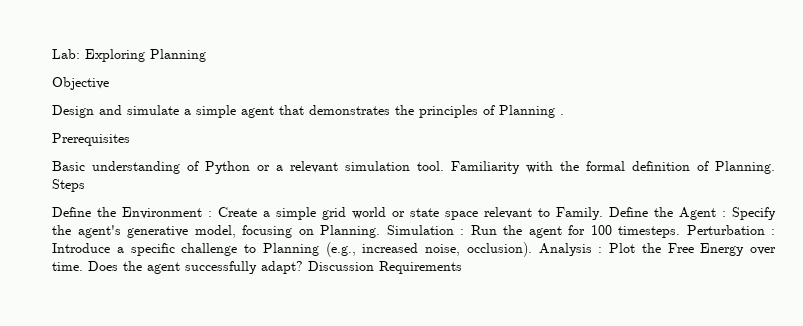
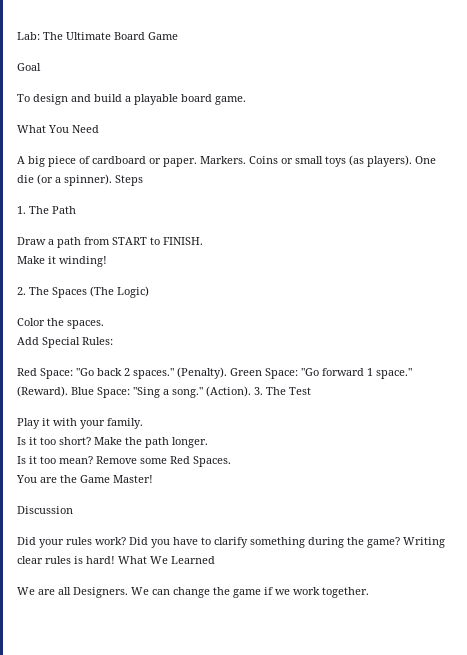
[85,49,206,62] [52,77,109,90] [52,105,564,118] [52,133,130,146] [52,161,775,174] [52,179,85,192] [52,207,776,220] [52,225,775,238] [52,242,776,257] [52,261,462,274] Exploring Planning // Objective // Design and simulate a simple agent that demonstrates the principles of Planning . // Prerequisites // Basic understanding of Python or a relevant simulation tool. Familiarity with the formal definition of Planning. Steps // Define the Environment : Create a simple grid world or state space relevant to Family. Define the Agent : Specify the agent's generative model, focusing on Planning. Simulation : Run the agent for 100 timesteps. Perturbation : Introduce a specific challenge to Planning (e.g., increased noise, occlusion). Analysis : Plot the Free Energy over time. Does the agent successfully adapt? Discussion Requirements -> [43,32,178,40] [17,63,41,71] [17,94,246,105] [17,125,99,133] [17,155,436,167] [17,174,143,186] [17,206,76,214] [17,237,203,248] [17,256,107,267] [17,286,149,298] [17,318,104,329] [17,337,113,348] [17,367,412,379] [17,386,311,398] [17,418,143,429] [17,437,208,448] [17,456,231,467] [16,475,153,483] [17,506,73,514] [17,537,445,548] [17,556,215,564] [17,587,369,598] The Ultimate Board Game // Goal // To design and build a playable board game. // What You Need // A big piece of cardboard or paper. Markers. Coins or small toys (as players). One die (or a spinner). Steps // 1. The Path // Draw a path from START to FINISH. // Make it winding! // 2. The Spaces (The Logic) // Color the spaces. // Add Special Rules: // Red Space: "Go back 2 spaces." (Penalty). Green Space: "Go forward 1 space." (Reward). Blue Space: "Sing a song." (Action). 3. The Test // Play it with your family. // Is it too short? Make the path longer. // Is it too mean? Remove some Red Spaces. // You are the Game Master! // Discussion // Did your rules work? Did you have to clarify something during the game? Writing clear rules is hard! What We Learned // We are all Designers. We can change the game if we work together.

